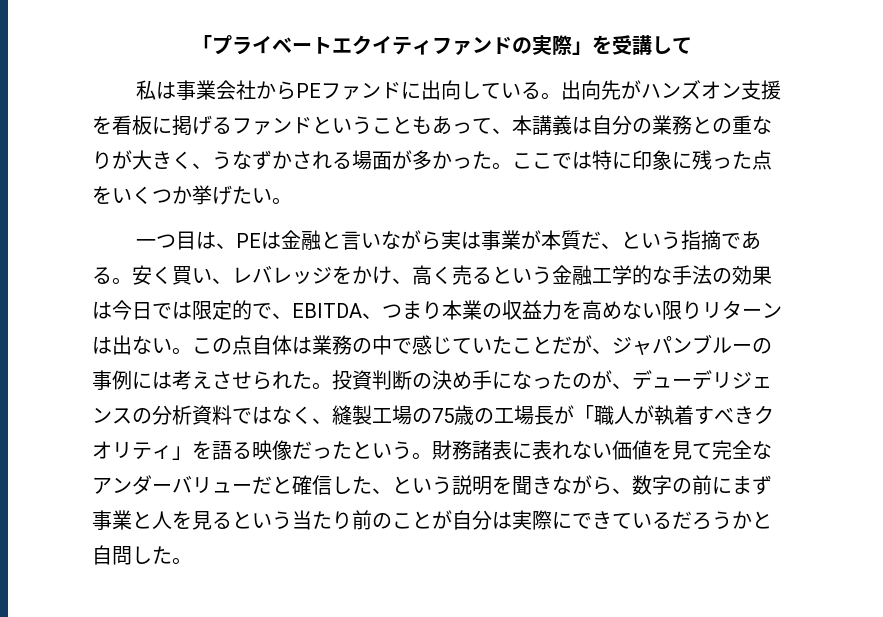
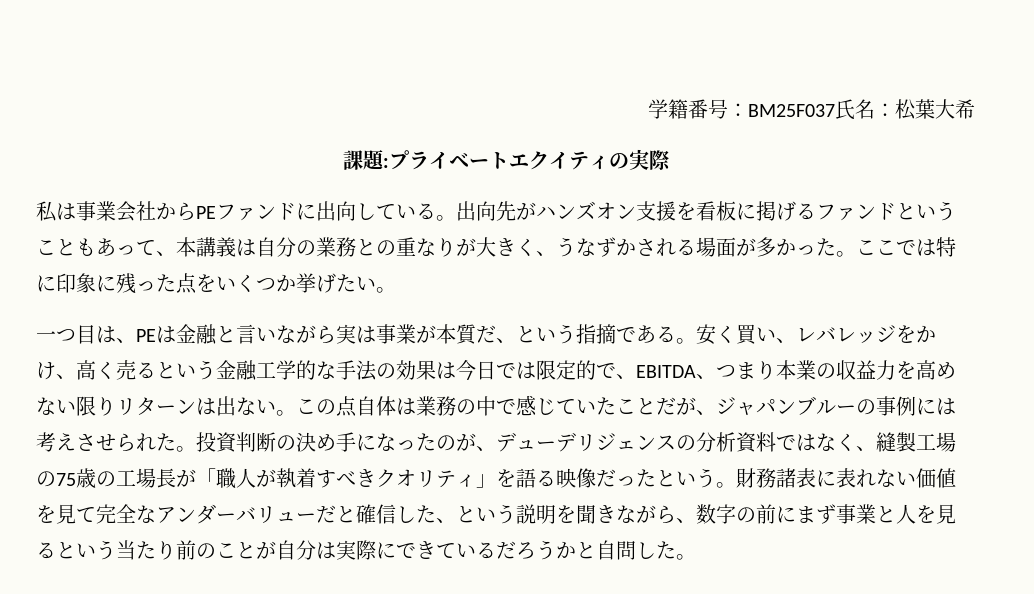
[191,35,212,53] 「 -> [648,99,975,120] [342,150,389,170] 学籍番号：BM25F037氏名：松葉大希 // 課題:
[431,36,512,56] ファンド -> (609, 162) none
[571,35,692,55] 」を受講して -> (670, 160) none

